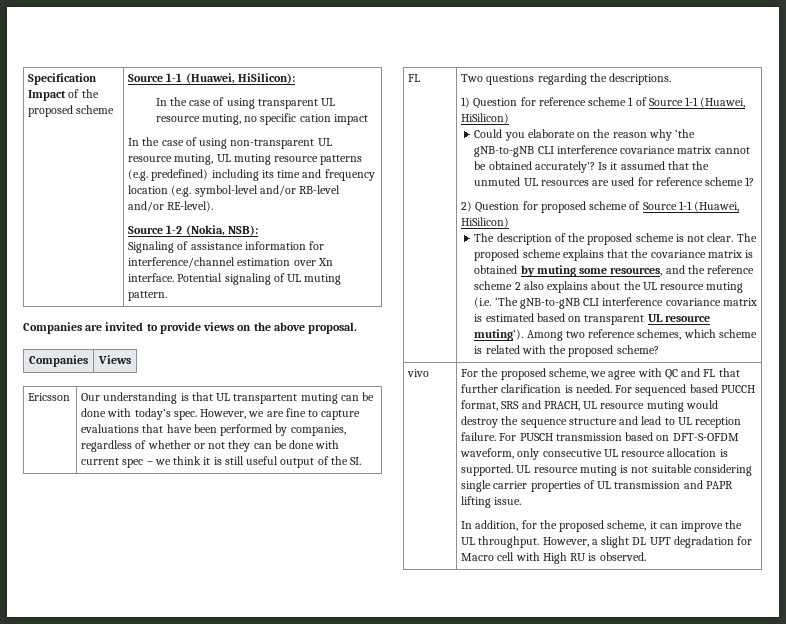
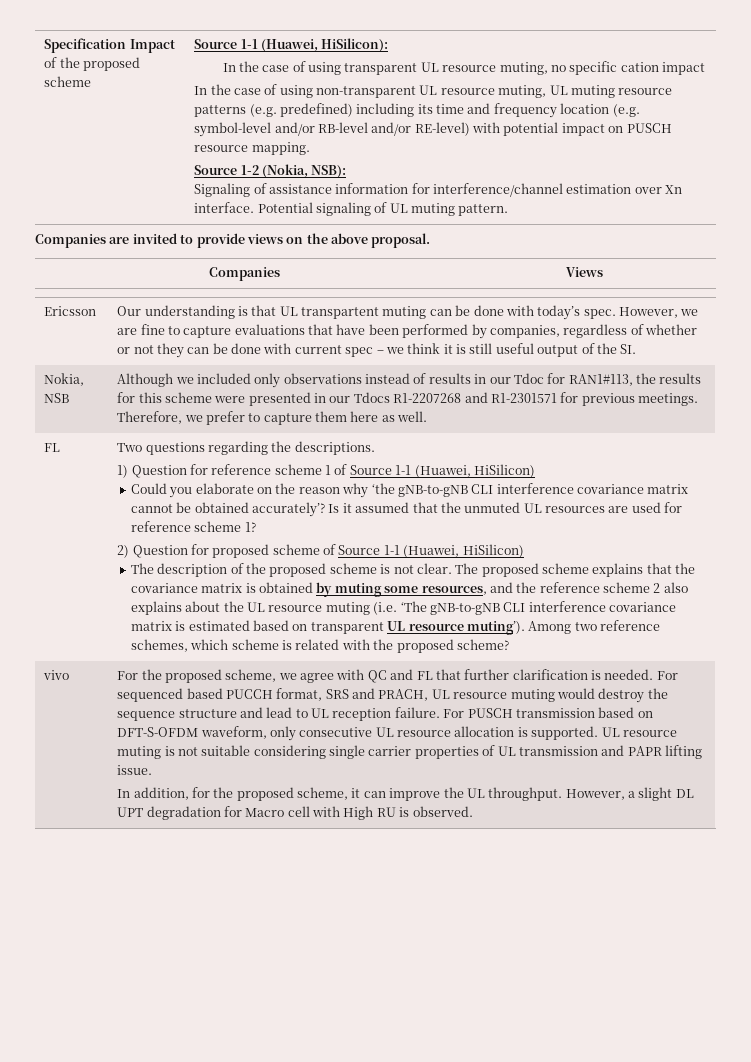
[167,201,214,212] RE-level). -> [414,122,672,136] [194,142,310,155] RE-level) with potential impact on PUSCH resource mapping.
(362, 461) none -> [44,373,85,386] [44,393,70,403] [117,373,702,388] [117,392,699,406] [117,411,428,425] // Nokia, NSB | Although we included only observations instead of results in our Tdoc for RAN1#113, the results for this scheme were presented in our Tdocs R1-2207268 and R1-2301571 for previous meetings. Therefore, we prefer to capture them here as well.

